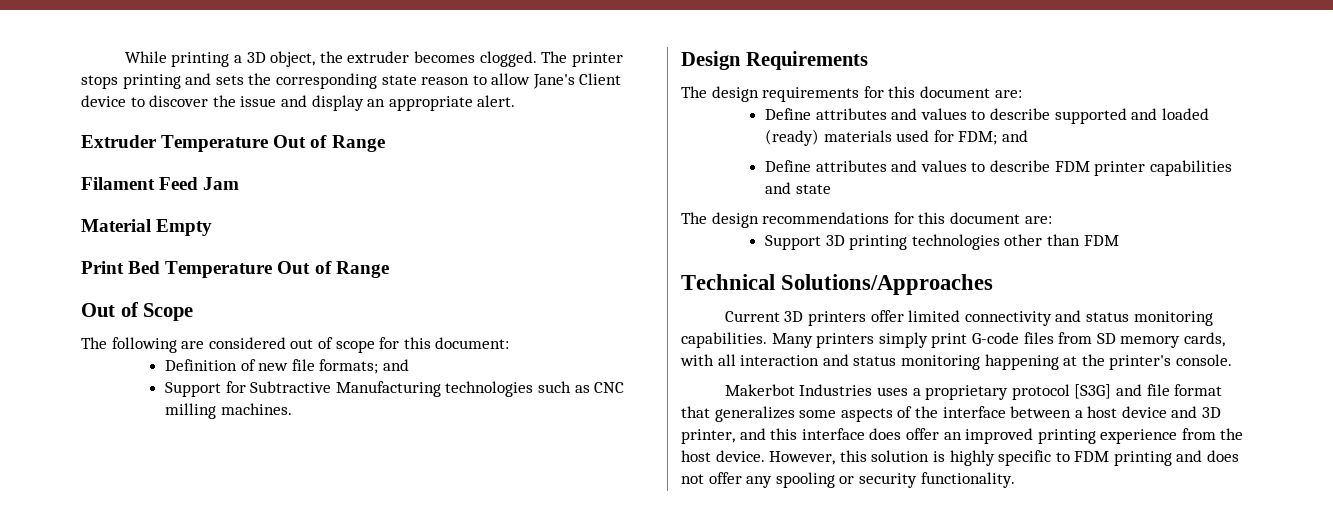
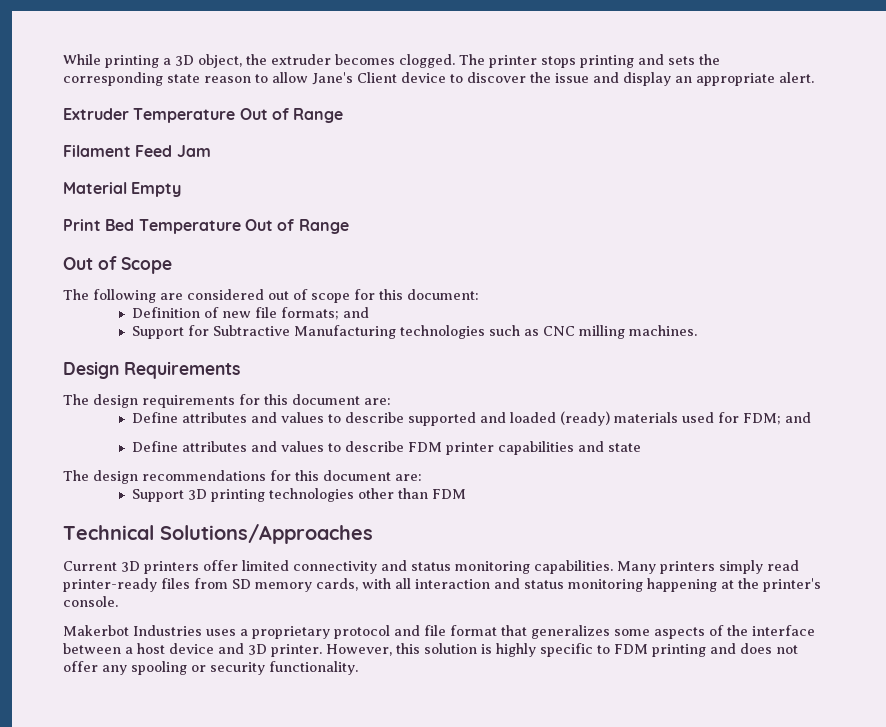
[931,332,1019,348] print G-code -> [767,560,799,571] [63,578,157,592] read printer-ready
[1074,384,1112,399] [S3G] -> (390, 632) none
[681,428,1244,444] [681,450,765,462] printer, and this interface does offer an improved printing experience from the host device. -> [271,644,322,657] printer.

